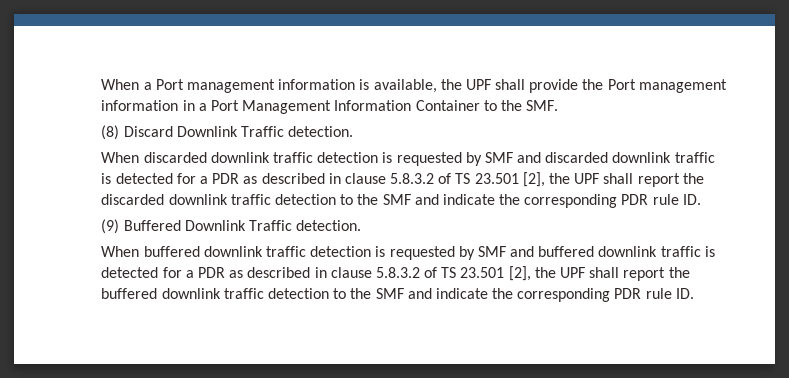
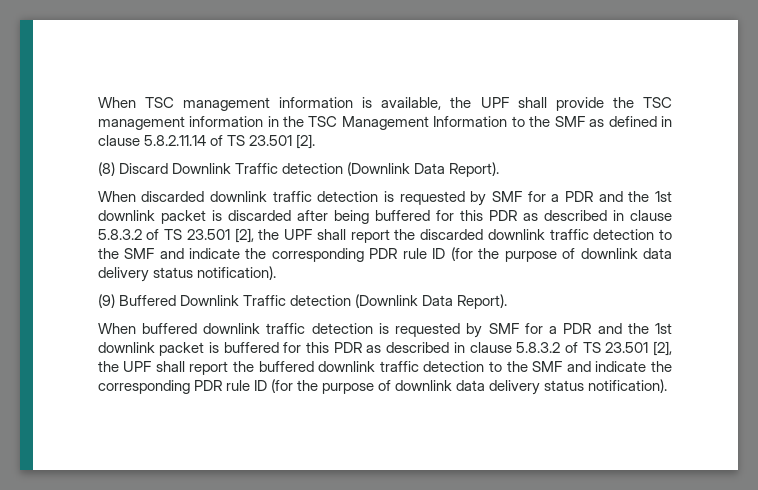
[101,79,184,90] When a Port -> [97,97,174,108] When TSC
[607,79,636,90] Port -> [643,97,673,108] TSC
[198,100,240,111] a Port -> [282,116,338,127] the TSC
[415,100,559,111] Container to the SMF. -> [511,116,673,127] [97,134,315,149] to the SMF as defined in clause 5.8.2.11.14 of TS 23.501 [2].
[288,126,354,137] detection. -> [281,162,499,177] detection (Downlink Data Report).
[517,152,715,163] [101,173,209,184] and discarded downlink traffic is detected for a -> [527,191,672,202] [97,210,483,224] for a PDR and the 1st downlink packet is discarded after being buffered for this
[682,194,701,205] ID. -> [432,247,672,262] [97,266,276,282] ID (for the purpose of downlink data delivery status notification).
[296,220,362,231] detection. -> [289,294,507,309] detection (Downlink Data Report).
[510,246,715,257] [101,267,194,278] and buffered downlink traffic is detected for a -> [524,323,673,334] [97,342,330,356] for a PDR and the 1st downlink packet is buffered for this
[675,288,694,299] ID. -> [253,379,668,395] ID (for the purpose of downlink data delivery status notification).

